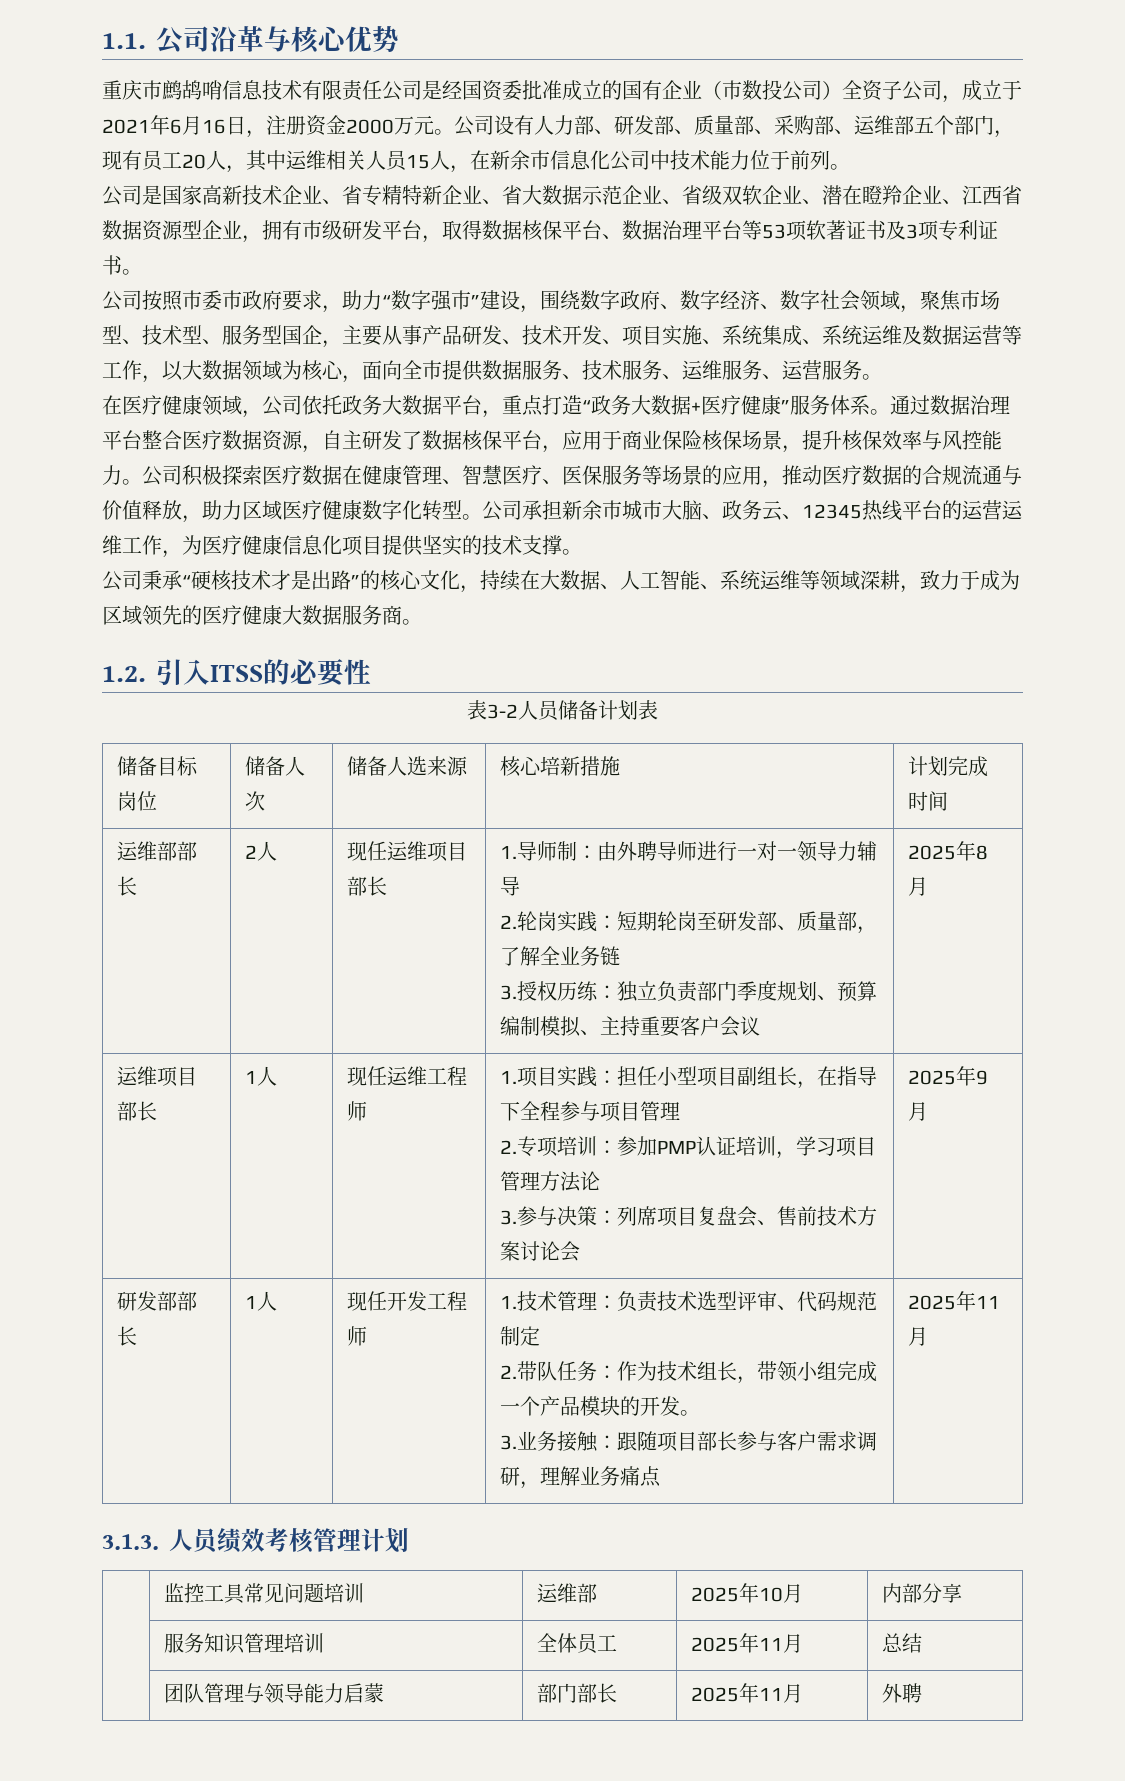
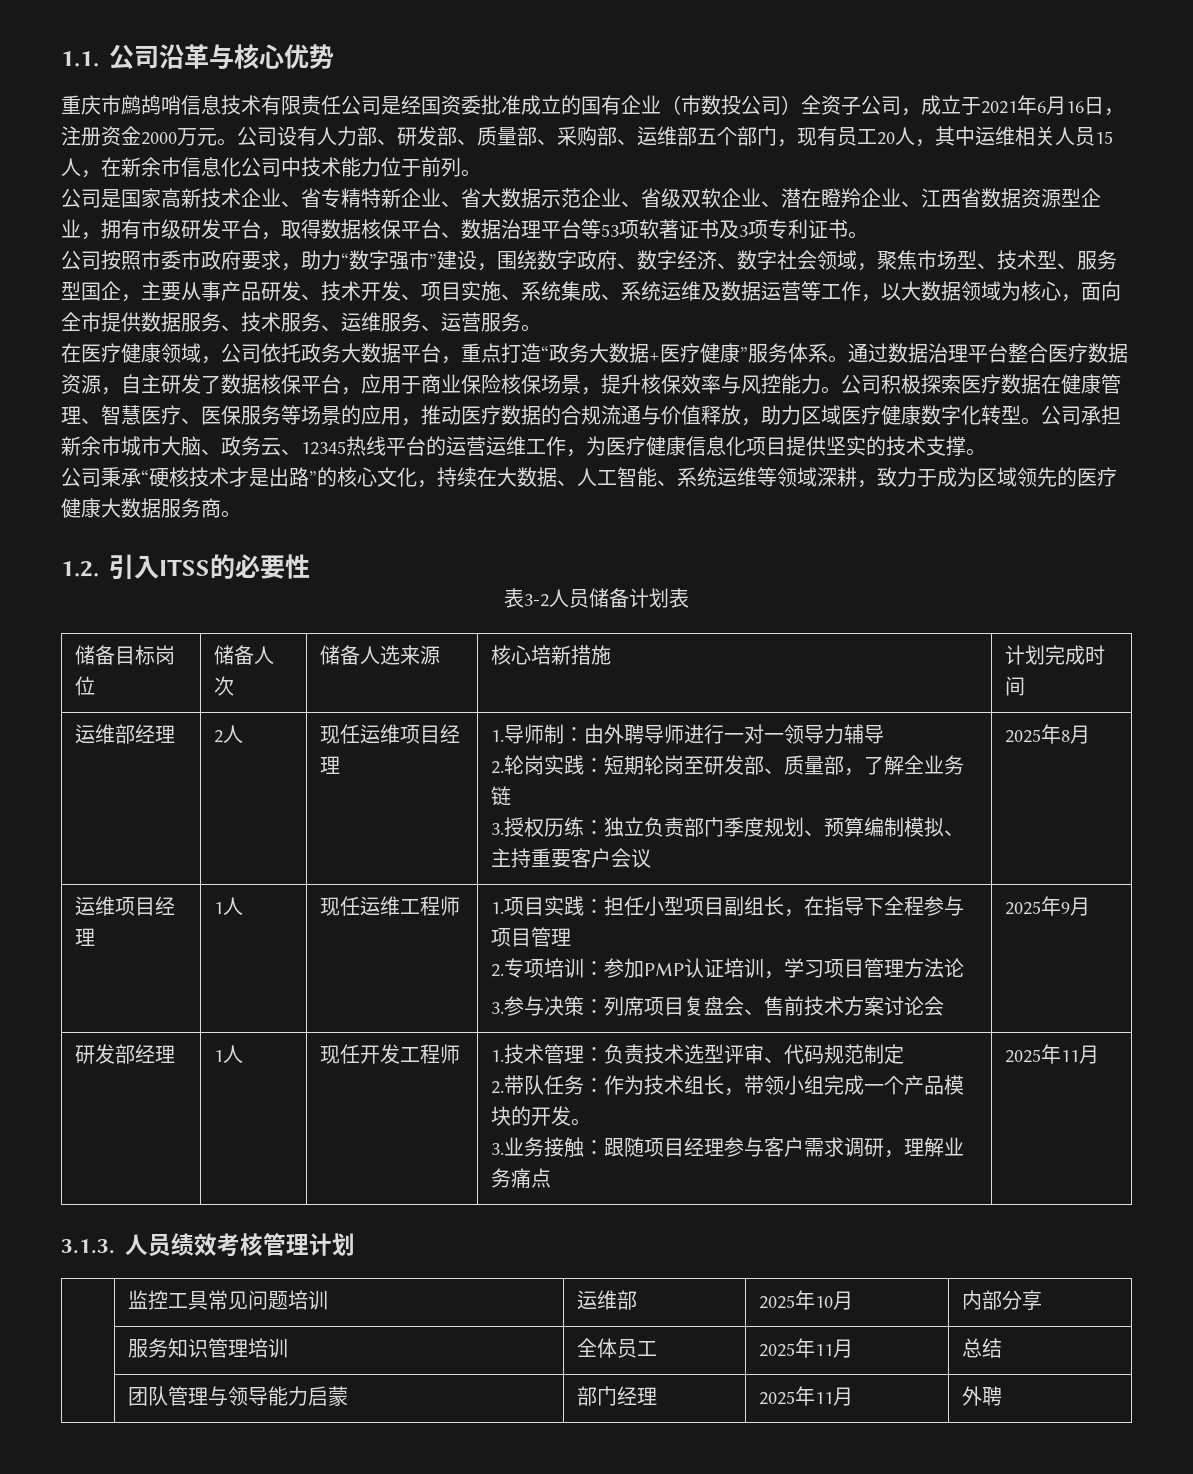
[177,841,198,861] [117,876,138,896] 部长 -> [134,724,175,743] 经理
[347,876,388,896] 部长 -> [439,724,460,743] [319,756,340,774] 经理
[117,1101,158,1121] 部长 -> [154,896,175,915] [74,928,95,946] 经理
[177,1291,198,1311] [117,1326,138,1346] 部长 -> [134,1044,175,1063] 经理
[697,1431,738,1451] 部长 -> [683,1137,724,1156] 经理
[577,1683,618,1703] 部长 -> [616,1386,657,1405] 经理

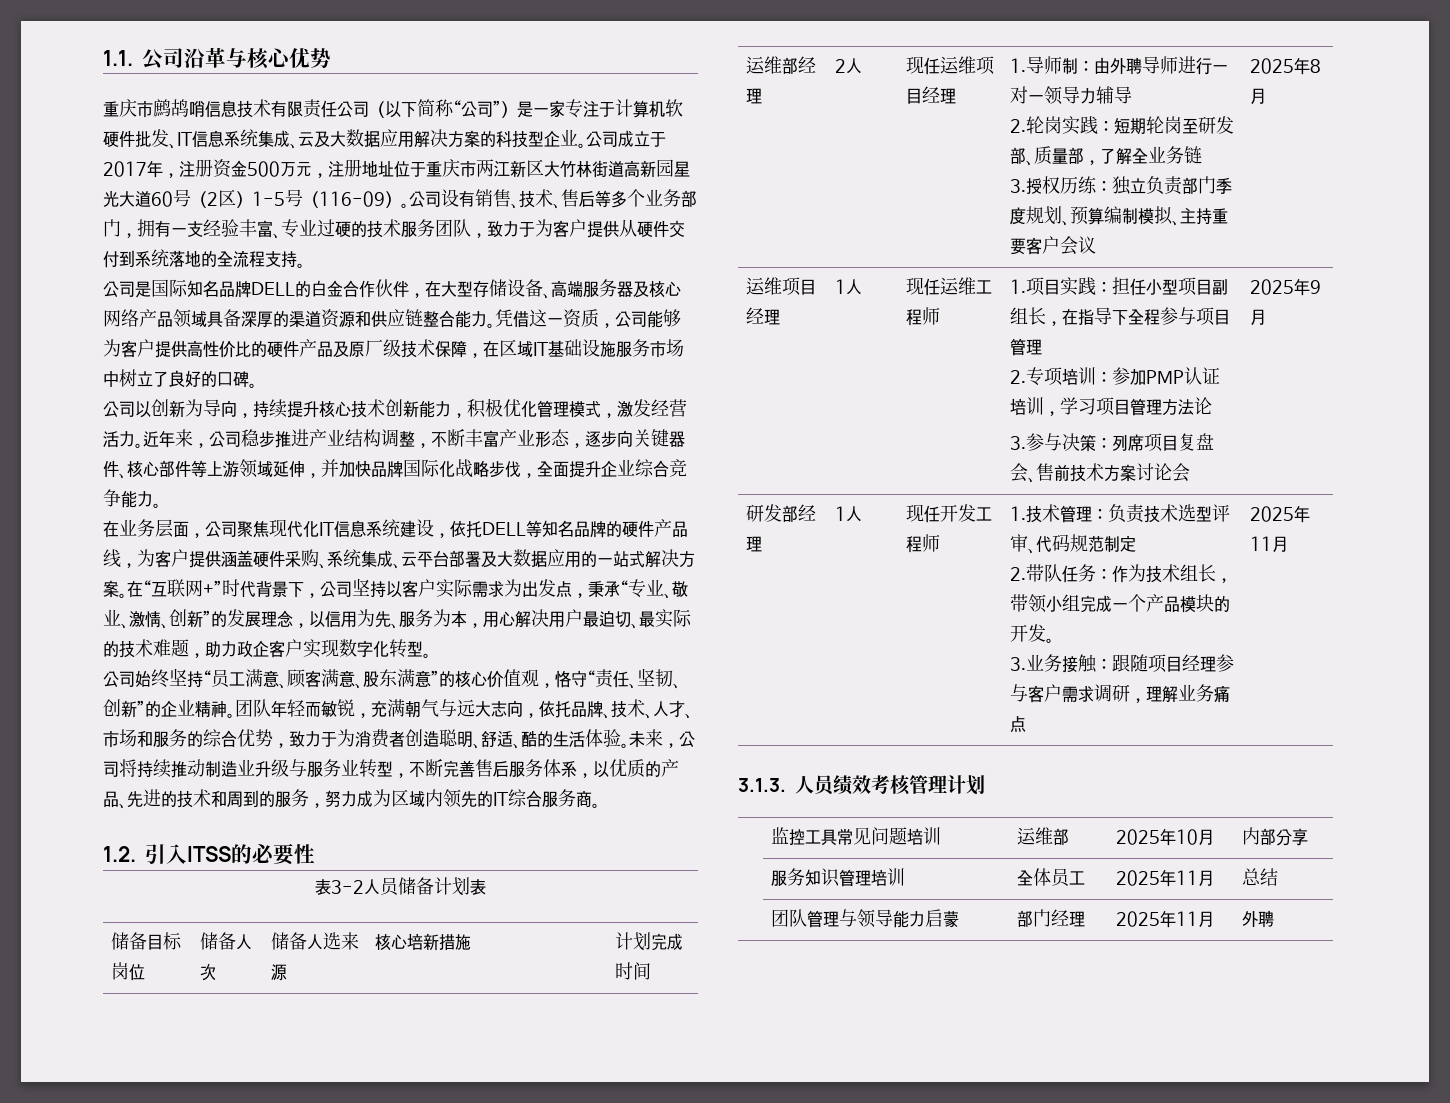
[381,95,1124,116] [61,126,1113,147] [61,157,481,178] [61,188,1101,208] [61,219,868,240] [61,250,1117,271] [61,281,1121,302] [61,312,541,332] [61,343,1128,364] [61,374,1121,395] [61,405,1121,426] [61,436,986,457] [61,467,1117,488] [61,498,161,518] 是经国资委批准成立的国有企业（市数投公司）全资子公司，成立于2021年6月16日，注册资金2000万元。公司设有人力部、研发部、质量部、采购部、运维部五个部门，现有员工20人，其中运维相关人员15人，在新余市信息化公司中技术能力位于前列。 // 公司是国家高新技术企业、省专精特新企业、省大数据示范企业、省级双软企业、潜在瞪羚企业、江西省数据资源型企业，拥有市级研发平台，取得数据核保平台、数据治理平台等53项软著证书及3项专利证书。 // 公司按照市委市政府要求，助力“数字强市”建设，围绕数字政府、数字经济、数字社会领域，聚焦市场型、技术型、服务型国企，主要从事产品研发、技术开发、项目实施、系统集成、系统运维及数据运营等工作，以大数据领域为核心，面向全市提供数据服务、技术服务、运维服务、运营服务。 // 在医疗健康领域，公司依托政务大数据平台，重点打造“政务大数据+医疗健康”服务体系。通过数据治理平台整合医疗数据资源，自主研发了数据核保平台，应用于商业保险核保场景，提升核保效率与风控能力。公司积极探索医疗数据在健康管理、智慧医疗、医保服务等场景的应用，推动医疗数据的合规流通与价值释放，助力区域医疗健康数字化转型。公司承担新余市城市大脑、政务云、12345热线平台的运营运维工作，为医疗健康信息化项目提供坚实的技术支撑。 // 公司秉承“硬核技术才是出路”的核心文化，持续在大数据、人工智能、系统运维等领域深耕，致力于成为区域领先的医疗健康大数据 -> [369,99,683,118] [103,129,666,149] [103,159,690,178] [103,189,697,209] [103,219,685,239] [103,249,305,268] [103,279,681,299] [103,309,681,328] [103,339,684,358] [103,369,257,388] [103,398,687,418] [103,429,685,448] [103,459,687,479] [103,489,161,508] [103,519,688,538] [103,549,695,569] [103,578,688,599] [103,609,692,629] [103,639,431,658] [103,668,681,689] [103,699,693,719] [103,729,695,749] [103,759,679,778] [103,789,542,809] （以下简称“公司”）是一家专注于计算机软硬件批发、IT信息系统集成、云及大数据应用解决方案的科技型企业。公司成立于2017年，注册资金500万元，注册地址位于重庆市两江新区大竹林街道高新园星光大道60号（2区）1-5号（116-09）。公司设有销售、技术、售后等多个业务部门，拥有一支经验丰富、专业过硬的技术服务团队，致力于为客户提供从硬件交付到系统落地的全流程支持。 // 公司是国际知名品牌DELL的白金合作伙伴，在大型存储设备、高端服务器及核心网络产品领域具备深厚的渠道资源和供应链整合能力。凭借这一资质，公司能够为客户提供高性价比的硬件产品及原厂级技术保障，在区域IT基础设施服务市场中树立了良好的口碑。 // 公司以创新为导向，持续提升核心技术创新能力，积极优化管理模式，激发经营活力。近年来，公司稳步推进产业结构调整，不断丰富产业形态，逐步向关键器件、核心部件等上游领域延伸，并加快品牌国际化战略步伐，全面提升企业综合竞争能力。 // 在业务层面，公司聚焦现代化IT信息系统建设，依托DELL等知名品牌的硬件产品线，为客户提供涵盖硬件采购、系统集成、云平台部署及大数据应用的一站式解决方案。在“互联网+”时代背景下，公司坚持以客户实际需求为出发点，秉承“专业、敬业、激情、创新”的发展理念，以信用为先、服务为本，用心解决用户最迫切、最实际的技术难题，助力政企客户实现数字化转型。 // 公司始终坚持“员工满意、顾客满意、股东满意”的核心价值观，恪守“责任、坚韧、创新”的企业精神。团队年轻而敏锐，充满朝气与远大志向，依托品牌、技术、人才、市场和服务的综合优势，致力于为消费者创造聪明、舒适、酷的生活体验。未来，公司将持续推动制造业升级与服务业转型，不断完善售后服务体系，以优质的产品、先进的技术和周到的服务，努力成为区域内领先的IT综合

